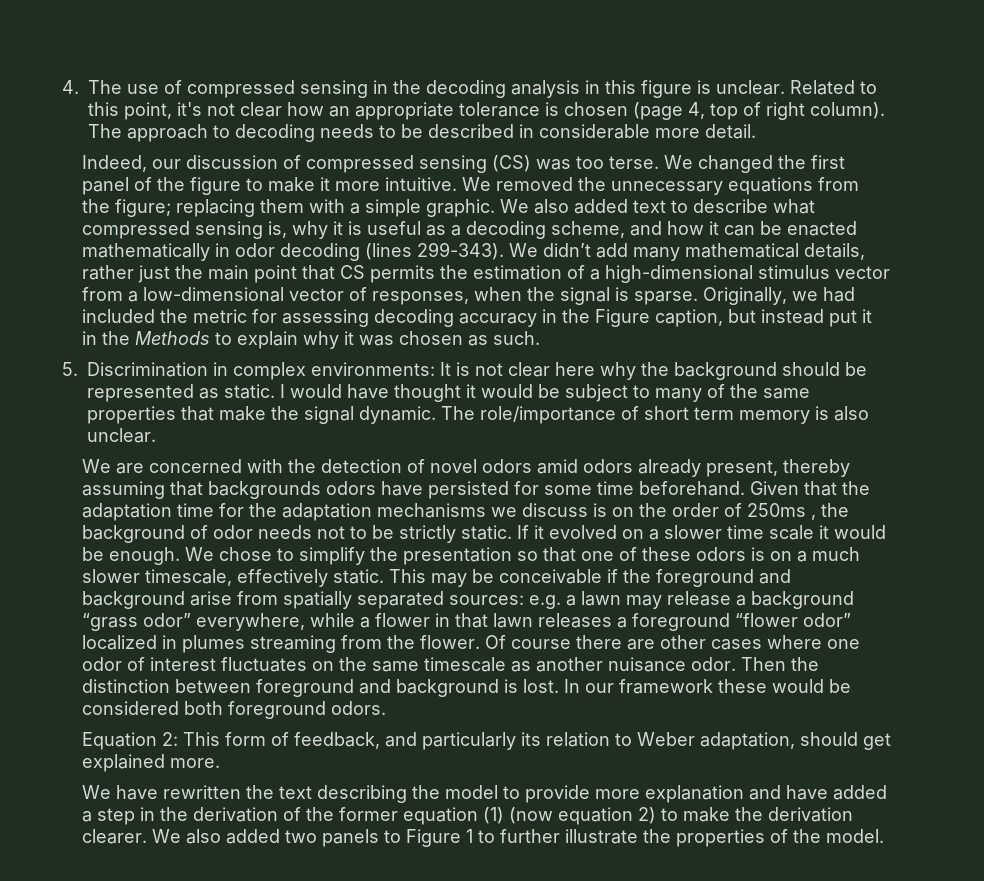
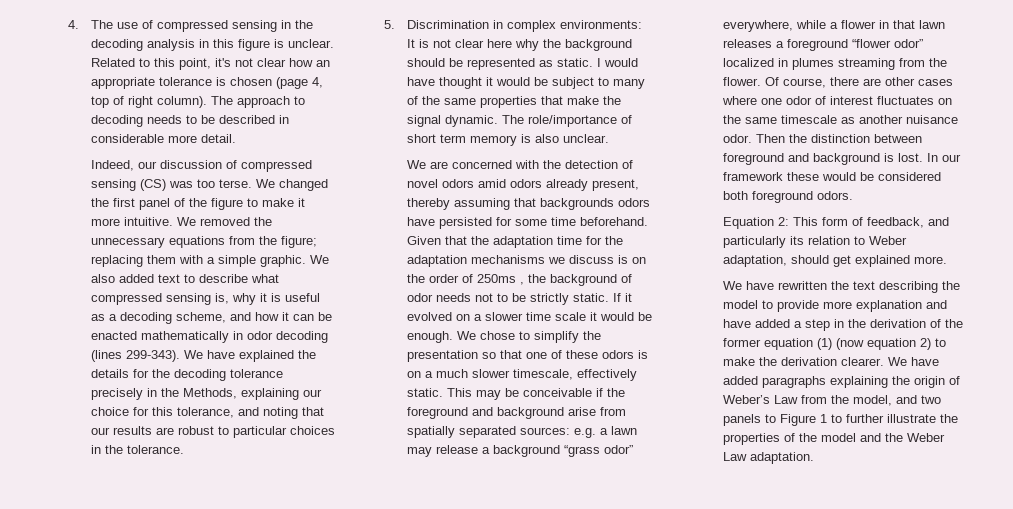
[542,243,865,261] [81,265,890,283] [81,287,855,305] [81,309,872,327] [81,331,540,349] didn’t add many mathematical details, rather just the main point that CS permits the estimation of a high-dimensional stimulus vector from a low-dimensional vector of responses, when the signal is sparse. Originally, we had included the metric for assessing decoding accuracy in the Figure caption, but instead put it in the Methods to explain why it was chosen as such. -> [207,350,317,362] [91,369,284,381] [91,388,323,400] [91,407,325,419] [91,426,336,438] [91,445,185,454] have explained the details for the decoding tolerance precisely in the Methods, explaining our choice for this tolerance, and noting that our results are robust to particular choices in the tolerance.
[510,639,571,649] course -> [783,78,827,88] course,
[185,829,280,844] also added -> [911,357,940,366] [723,376,961,388] [723,395,918,406] have added paragraphs explaining the origin of Weber’s Law from the model, and
[825,829,884,843] model. -> [821,433,946,442] [723,452,815,464] model and the Weber Law adaptation.

